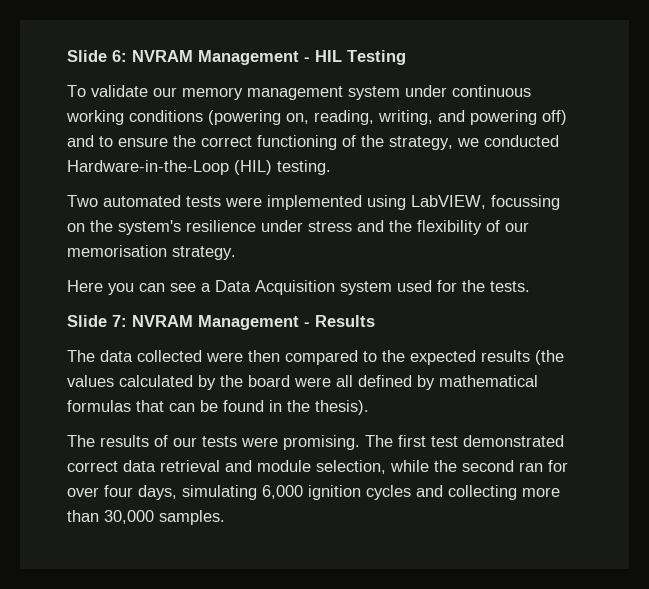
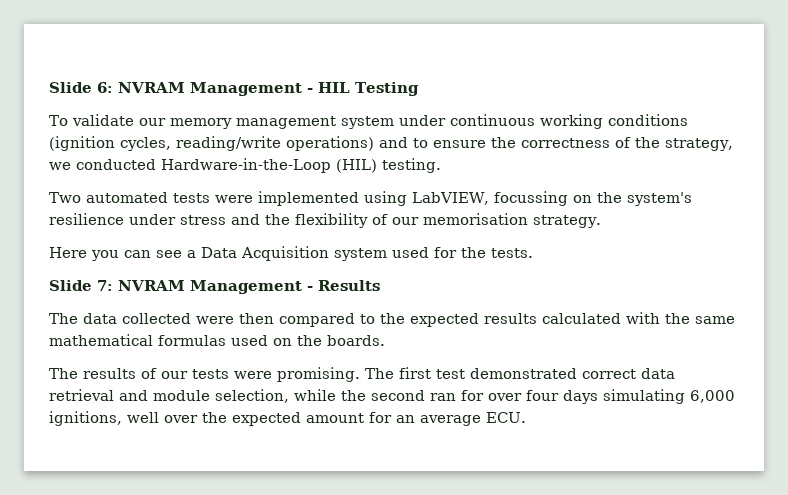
[208,110,567,125] (powering on, reading, writing, and powering off) -> [49,136,374,151] (ignition cycles, reading/write operations)
[201,135,337,150] correct functioning -> [521,138,610,148] correctness
[535,350,564,365] [67,375,538,390] [67,400,369,415] (the values calculated by the board were all defined by mathematical formulas that can be found in the thesis). -> [542,312,735,324] [49,334,385,346] calculated with the same mathematical formulas used on the boards.
[138,485,177,500] days, -> [563,390,598,404] days
[308,485,560,500] [67,510,225,525] ignition cycles and collecting more than 30,000 samples. -> [49,411,526,426] ignitions, well over the expected amount for an average ECU.

